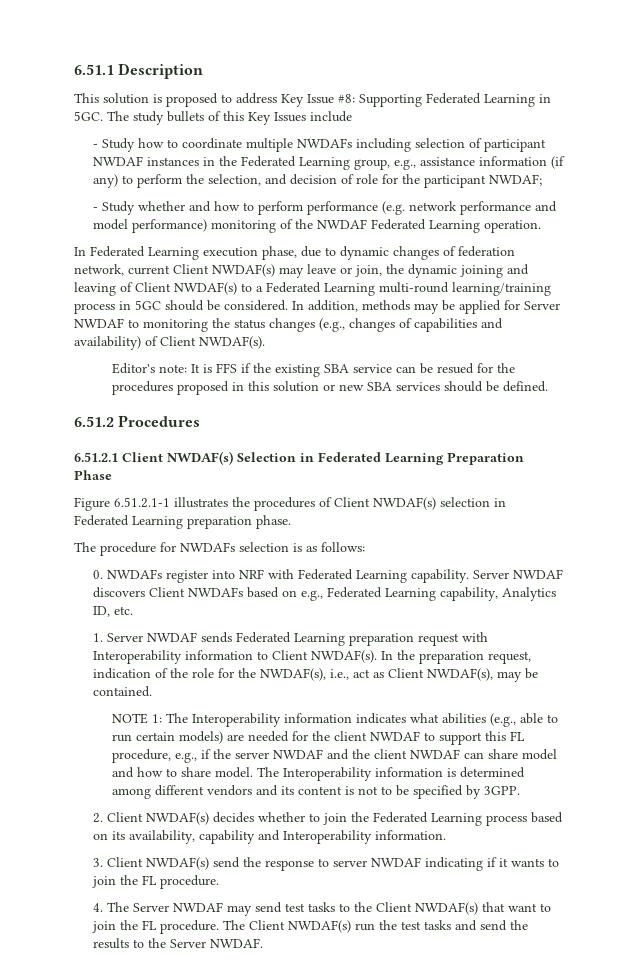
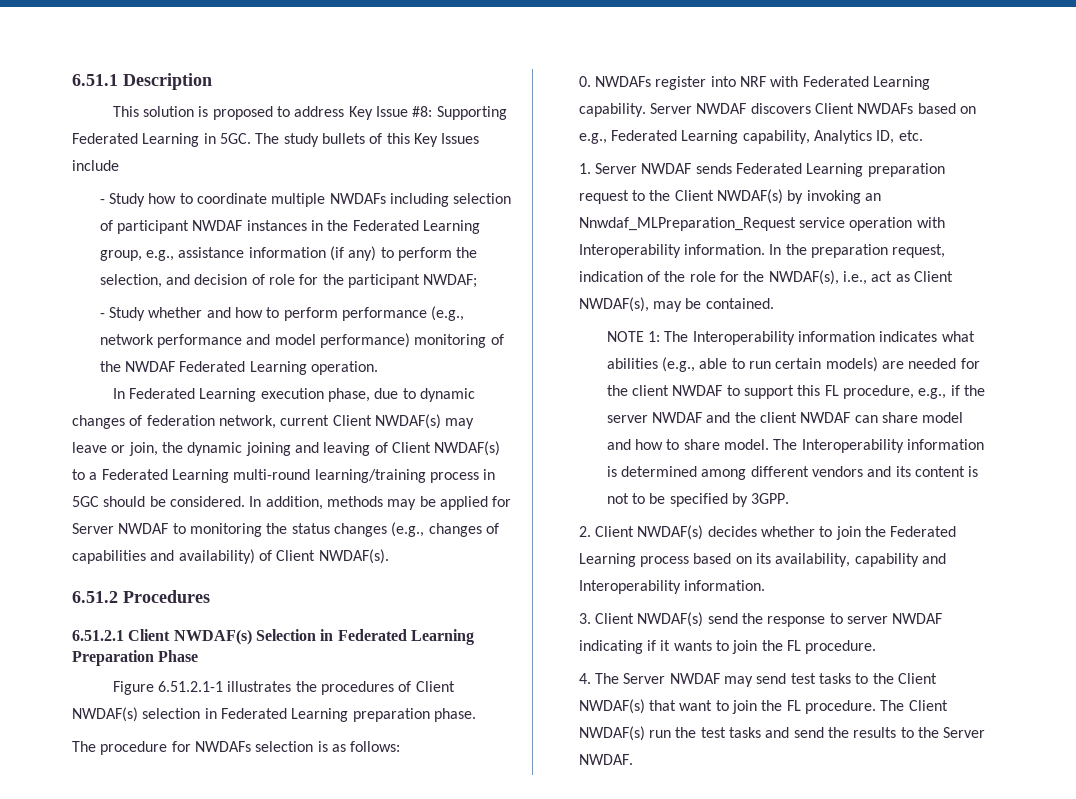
[381,201,405,215] (e.g. -> [431,306,465,321] (e.g.,
[111,363,515,377] [111,381,548,395] // Editor's note: It is FFS if the existing SBA service can be resued for the procedures proposed in this solution or new SBA services should be defined. -> (389, 556) none
[461,632,488,642] [92,650,377,664] with Interoperability information to Client NWDAF(s). -> [632,189,882,204] [578,217,945,231] [578,244,766,258] to the Client NWDAF(s) by invoking an Nnwdaf_MLPreparation_Request service operation with Interoperability information.

